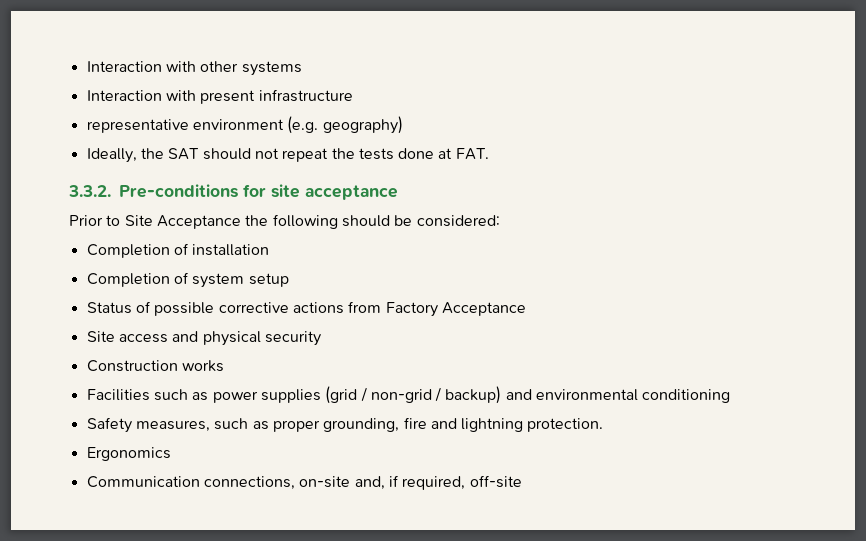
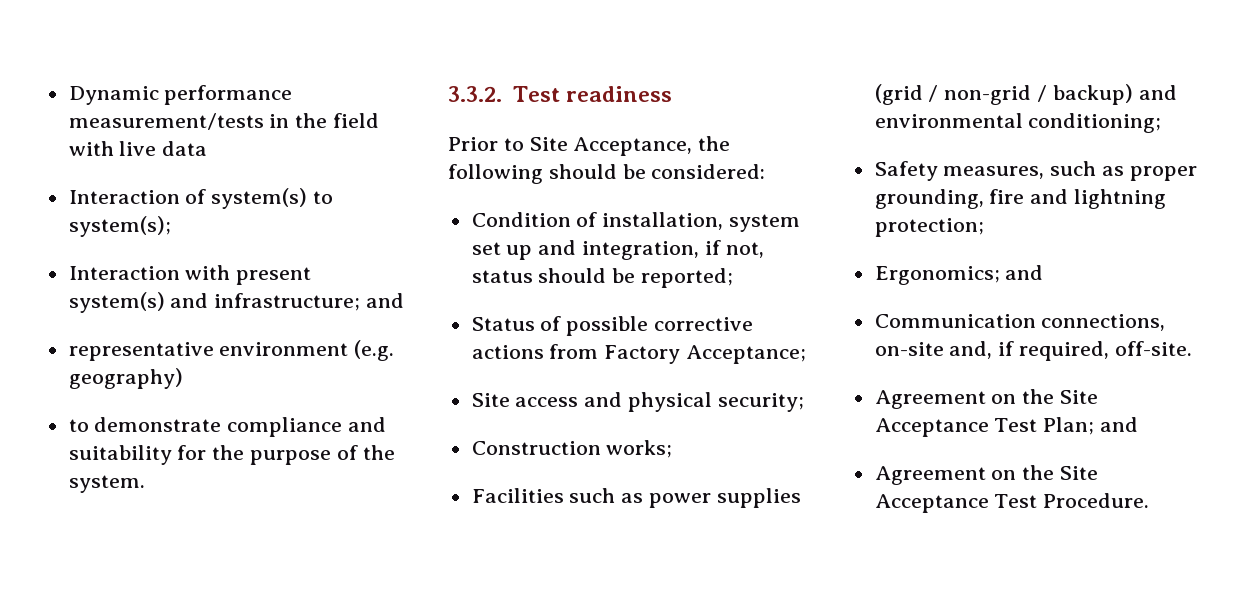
[86,61,302,76] Interaction with other systems -> [68,85,293,105] [68,113,380,130] [68,141,208,156] [68,188,334,209] [68,216,171,237] Dynamic performance measurement/tests in the field with live data // Interaction of system(s) to system(s);
[258,89,353,102] infrastructure -> [68,292,405,313] system(s) and infrastructure; and
[86,148,489,163] [68,184,398,200] Ideally, the SAT should not repeat the tests done at FAT. // 3.3.2. Pre-conditions for site acceptance -> [68,417,387,437] [68,445,395,465] [68,475,145,493] [448,86,672,102] to demonstrate compliance and suitability for the purpose of the system. // 3.3.2. Test readiness
[156,215,241,229] Acceptance -> [573,137,693,156] Acceptance,
[86,243,270,258] [86,272,289,288] Completion of installation // Completion of system setup -> [471,212,801,232] [471,240,764,260] [471,268,734,288] Condition of installation, system set up and integration, if not, status should be reported;
[441,302,526,316] Acceptance -> [686,345,807,364] Acceptance;
[264,331,321,346] security -> [717,393,804,412] security;
[181,360,224,372] works -> [606,440,673,458] works;
[642,389,731,403] conditioning -> [1028,113,1162,133] conditioning;
[527,418,604,432] [86,447,171,461] protection. // Ergonomics -> [874,218,984,237] [874,265,1044,285] protection; // Ergonomics; and
[469,475,522,488] off-site -> [1114,341,1192,356] [874,389,1099,409] [874,417,1139,437] [874,465,1099,485] [874,493,1150,513] off-site. // Agreement on the Site Acceptance Test Plan; and // Agreement on the Site Acceptance Test Procedure.

